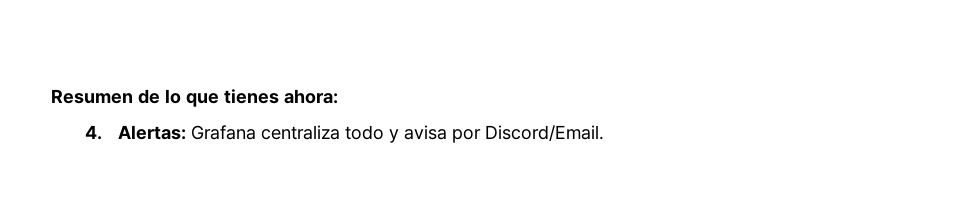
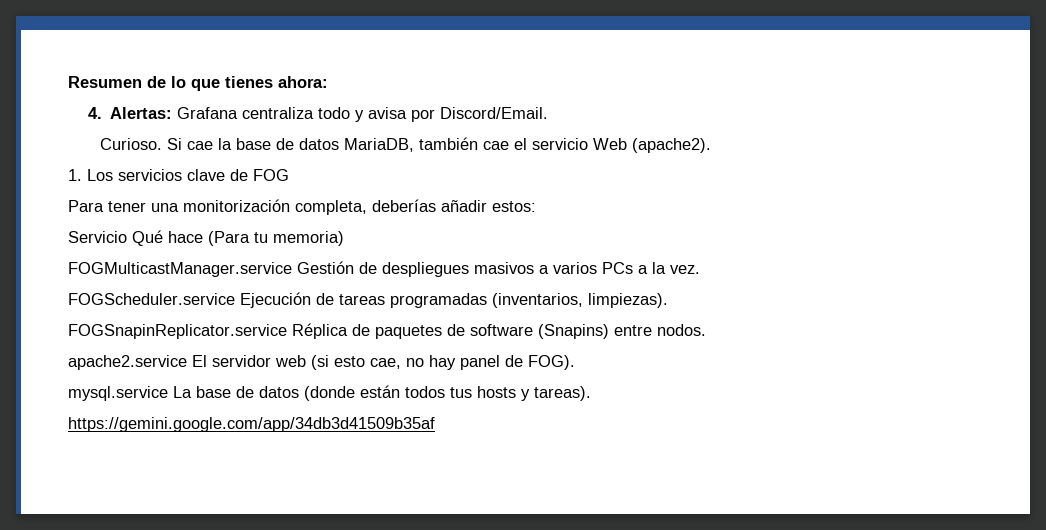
(605, 133) none -> [99,137,711,153] [68,169,289,181] [68,199,536,215] [68,230,344,246] [68,261,700,277] [68,292,668,308] [68,323,706,339] [68,355,575,370] [68,385,591,401] [68,417,435,432] // Curioso. Si cae la base de datos MariaDB, también cae el servicio Web (apache2). // 1. Los servicios clave de FOG // Para tener una monitorización completa, deberías añadir estos: // Servicio Qué hace (Para tu memoria) // FOGMulticastManager.service Gestión de despliegues masivos a varios PCs a la vez. // FOGScheduler.service Ejecución de tareas programadas (inventarios, limpiezas). // FOGSnapinReplicator.service Réplica de paquetes de software (Snapins) entre nodos. // apache2.service El servidor web (si esto cae, no hay panel de FOG). // mysql.service La base de datos (donde están todos tus hosts y tareas). // https://gemini.google.com/app/34db3d41509b35af

